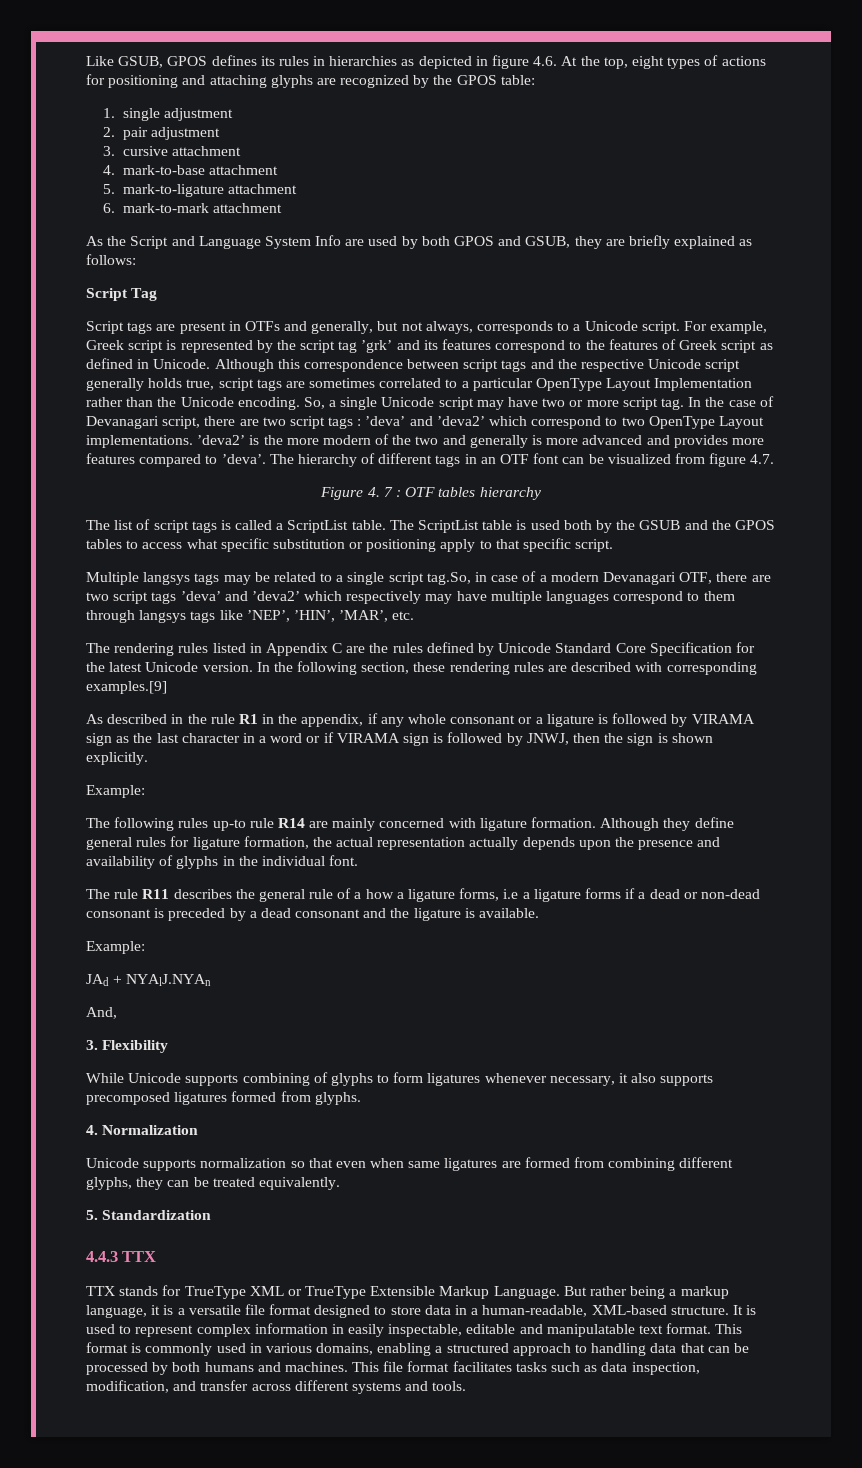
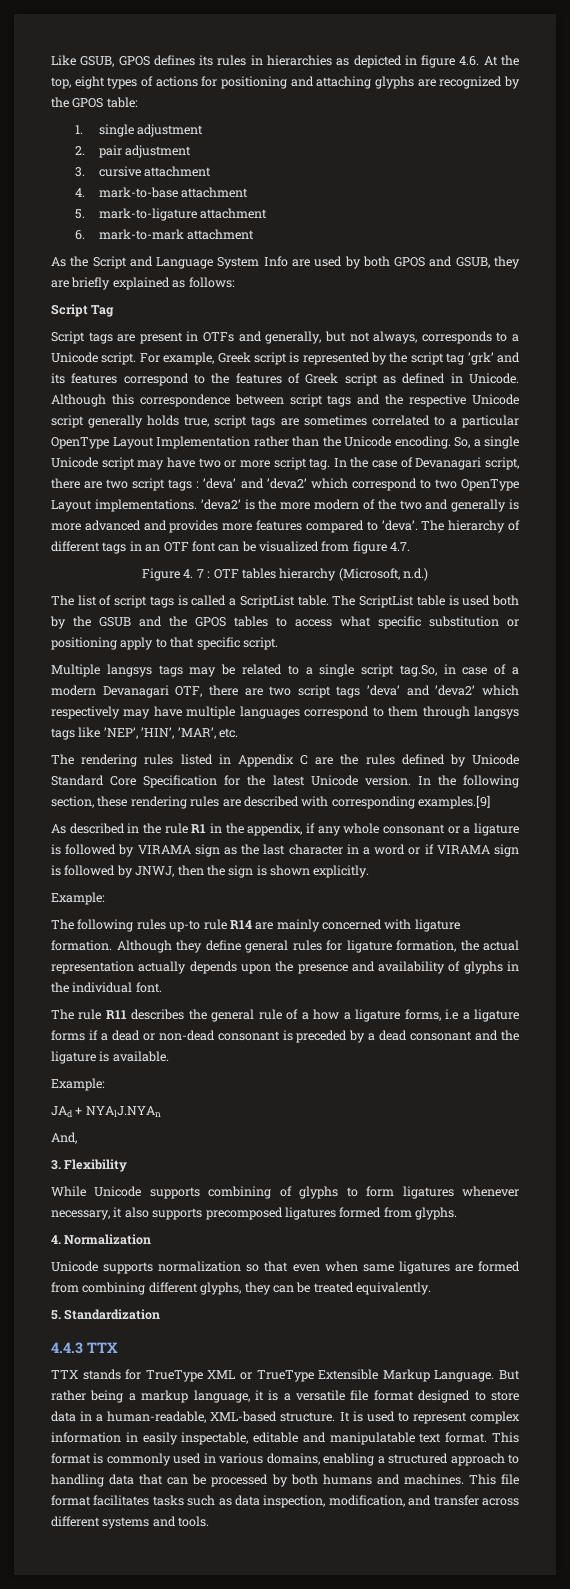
(541, 493) none -> [338,568,428,581] (Microsoft, n.d.)

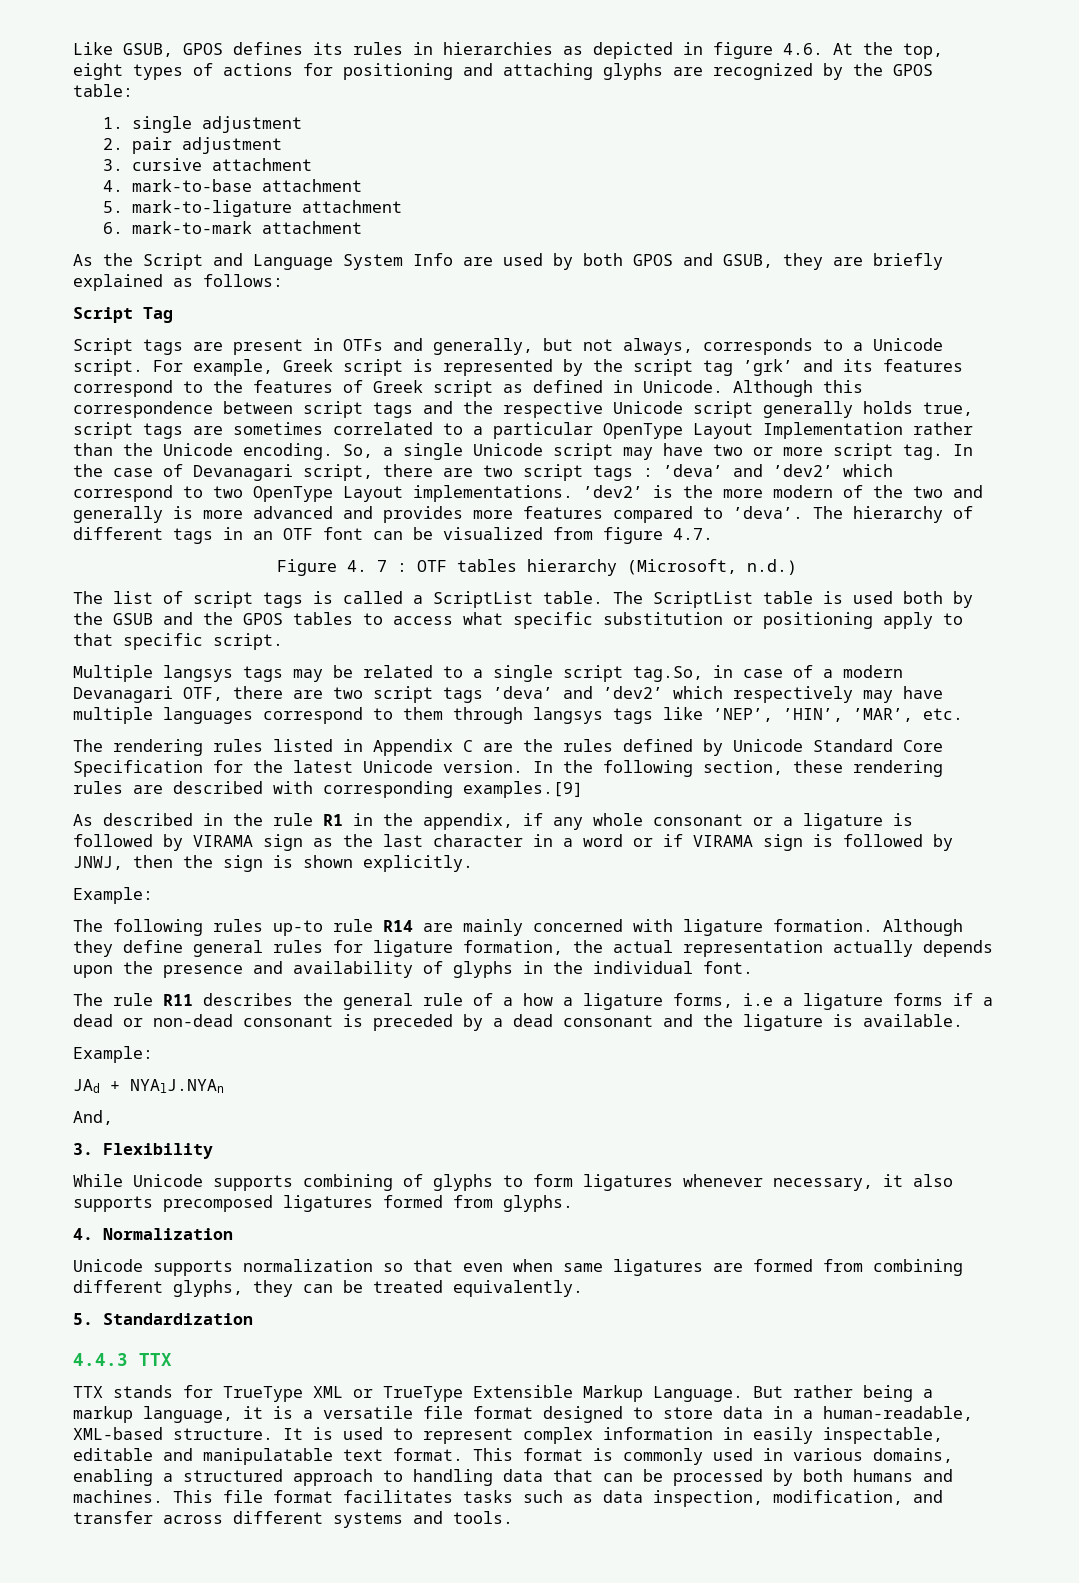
[266,478,307,489] ’deva2’ -> [773,464,833,477] ’dev2’
[200,499,241,510] ’deva2’ -> [583,485,643,498] ’dev2’
[435,685,476,696] ’deva2’ -> [603,686,663,699] ’dev2’

